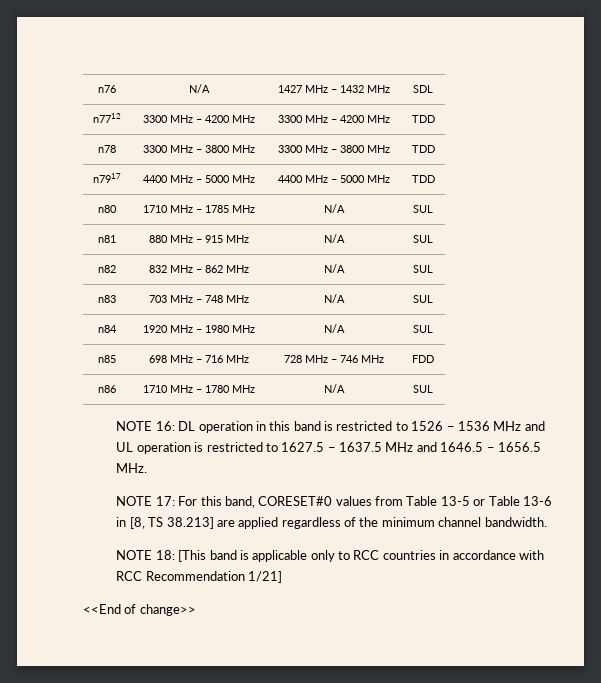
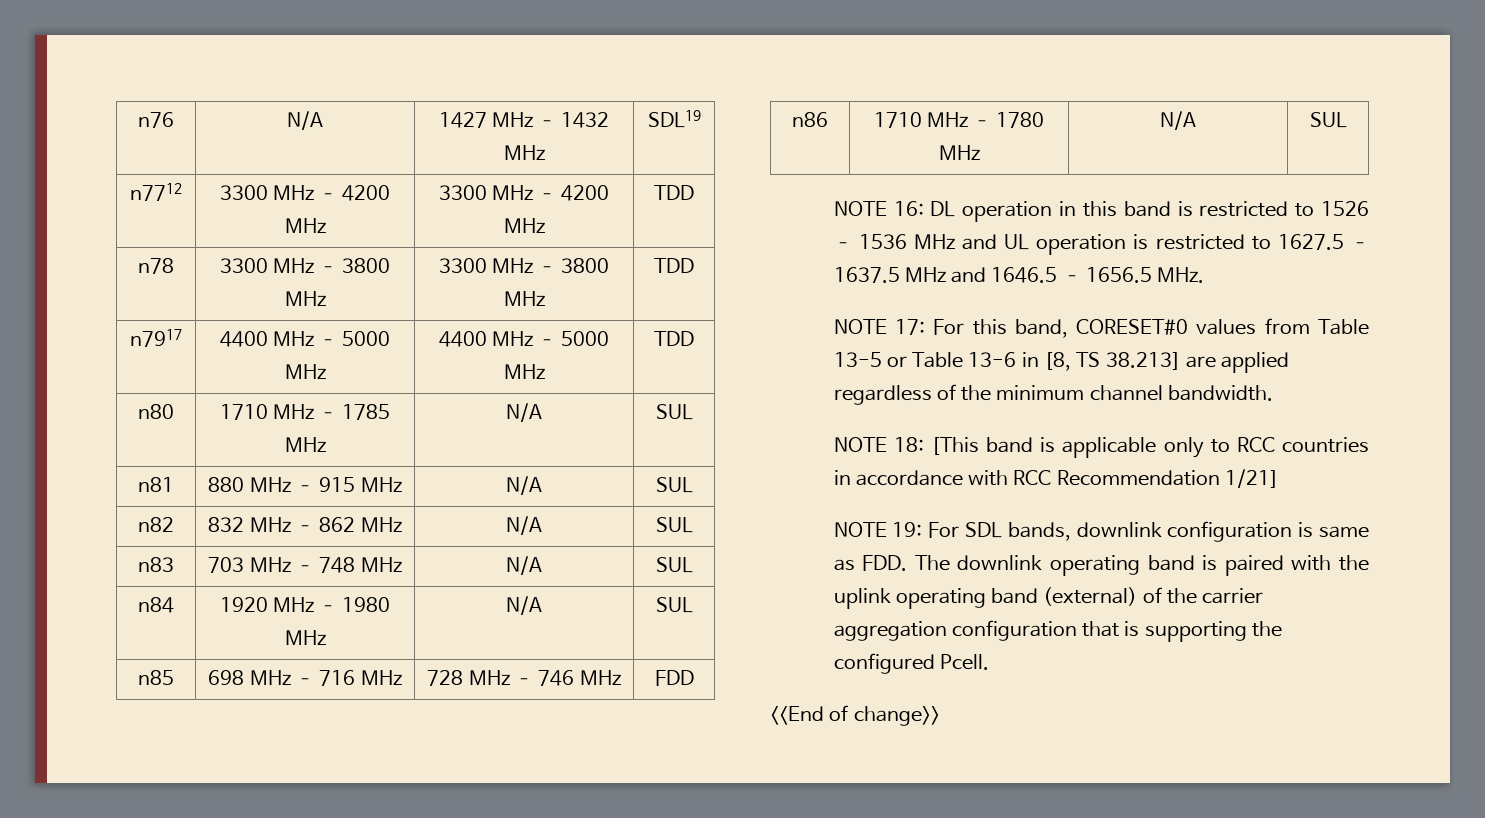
[413,85,433,93] SDL -> [647,110,701,128] SDL19
(283, 577) none -> [833,521,1370,542] [833,555,1369,576] [833,587,1264,609] [833,620,1283,642] [833,653,989,674] // NOTE 19: For SDL bands, downlink configuration is same as FDD. The downlink operating band is paired with the uplink operating band (external) of the carrier aggregation configuration that is supporting the configured Pcell.

